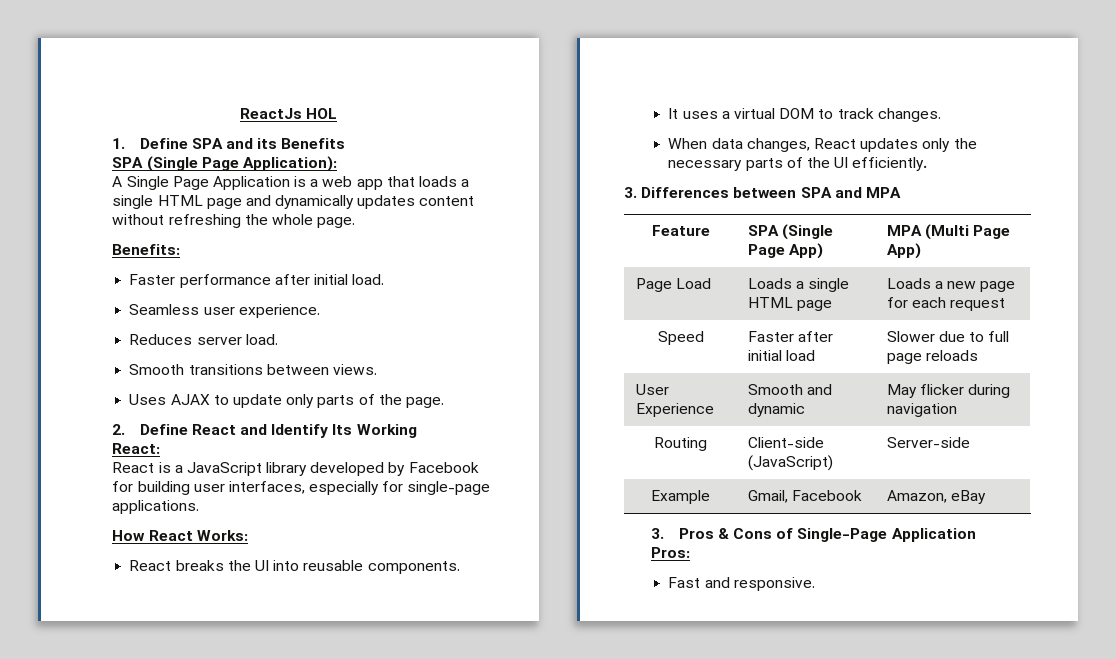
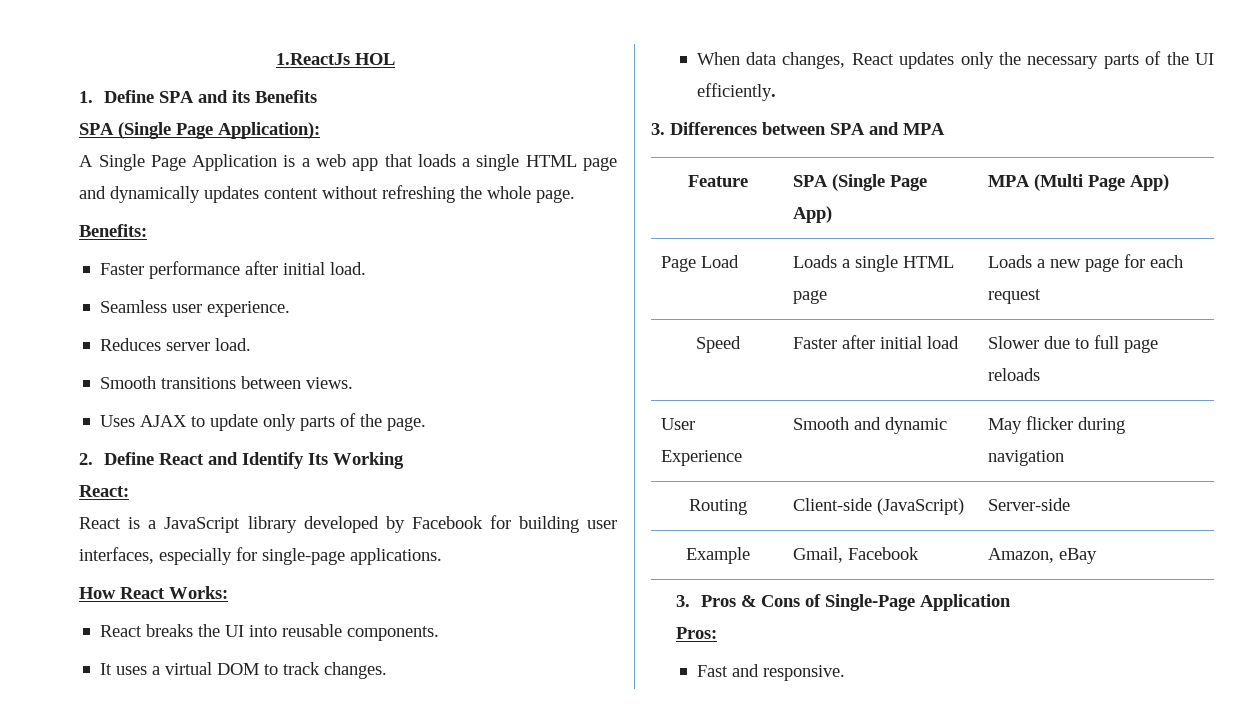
[239,108,302,119] ReactJs -> [276,53,350,65] 1.ReactJs

